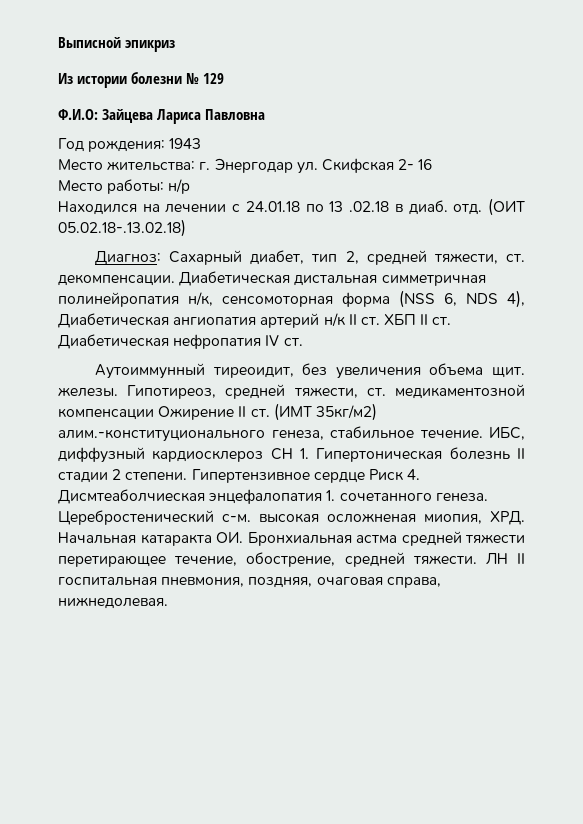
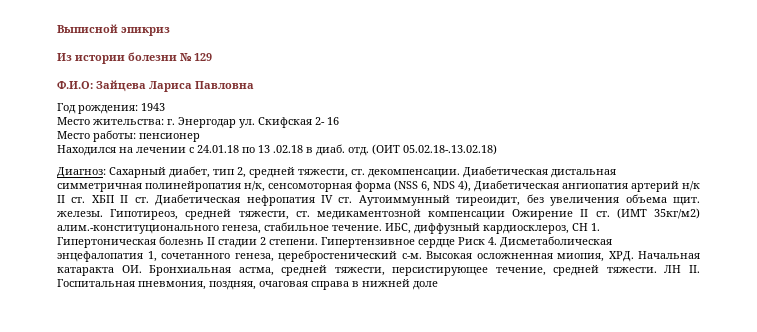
[168,179,191,194] н/р -> [139,133,200,142] пенсионер
(303, 342) // -> (353, 200) none
[152,450,264,462] кардиосклероз -> [483,225,569,234] кардиосклероз,
[58,489,488,504] [58,510,416,525] Дисмтеаболчиеская энцефалопатия 1. сочетанного генеза. Церебростенический с-м. высокая осложненая -> [500,236,612,248] [57,250,553,262] Дисметаболическая энцефалопатия 1, сочетанного генеза, церебростенический с-м. Высокая осложненная
[356,531,525,546] [58,552,336,567] астма средней тяжести перетирающее течение, обострение, -> [238,265,546,276] астма, средней тяжести, персистирующее течение,
[517,553,525,564] [58,577,157,586] II госпитальная -> [688,265,700,273] [57,279,135,287] II. Госпитальная
[386,577,441,588] [58,597,168,609] справа, нижнедолевая. -> [311,279,438,290] справа в нижней доле

